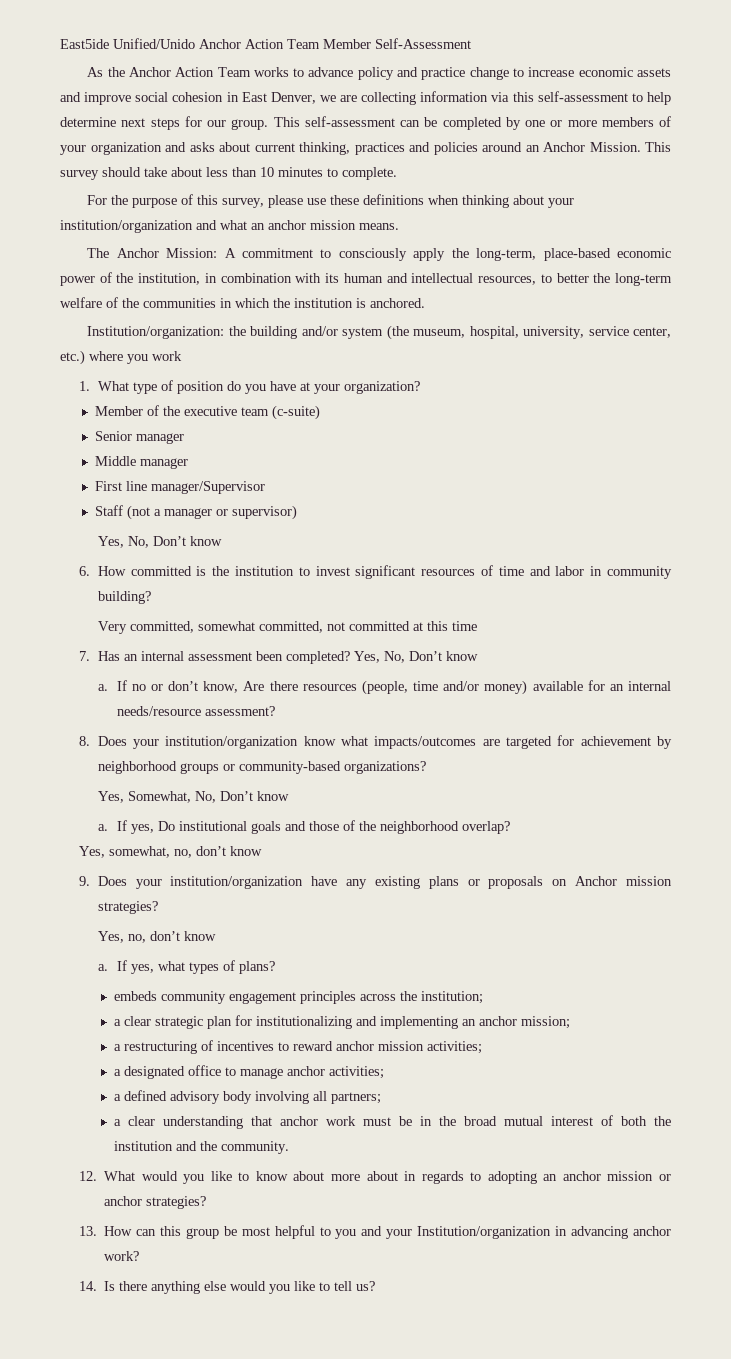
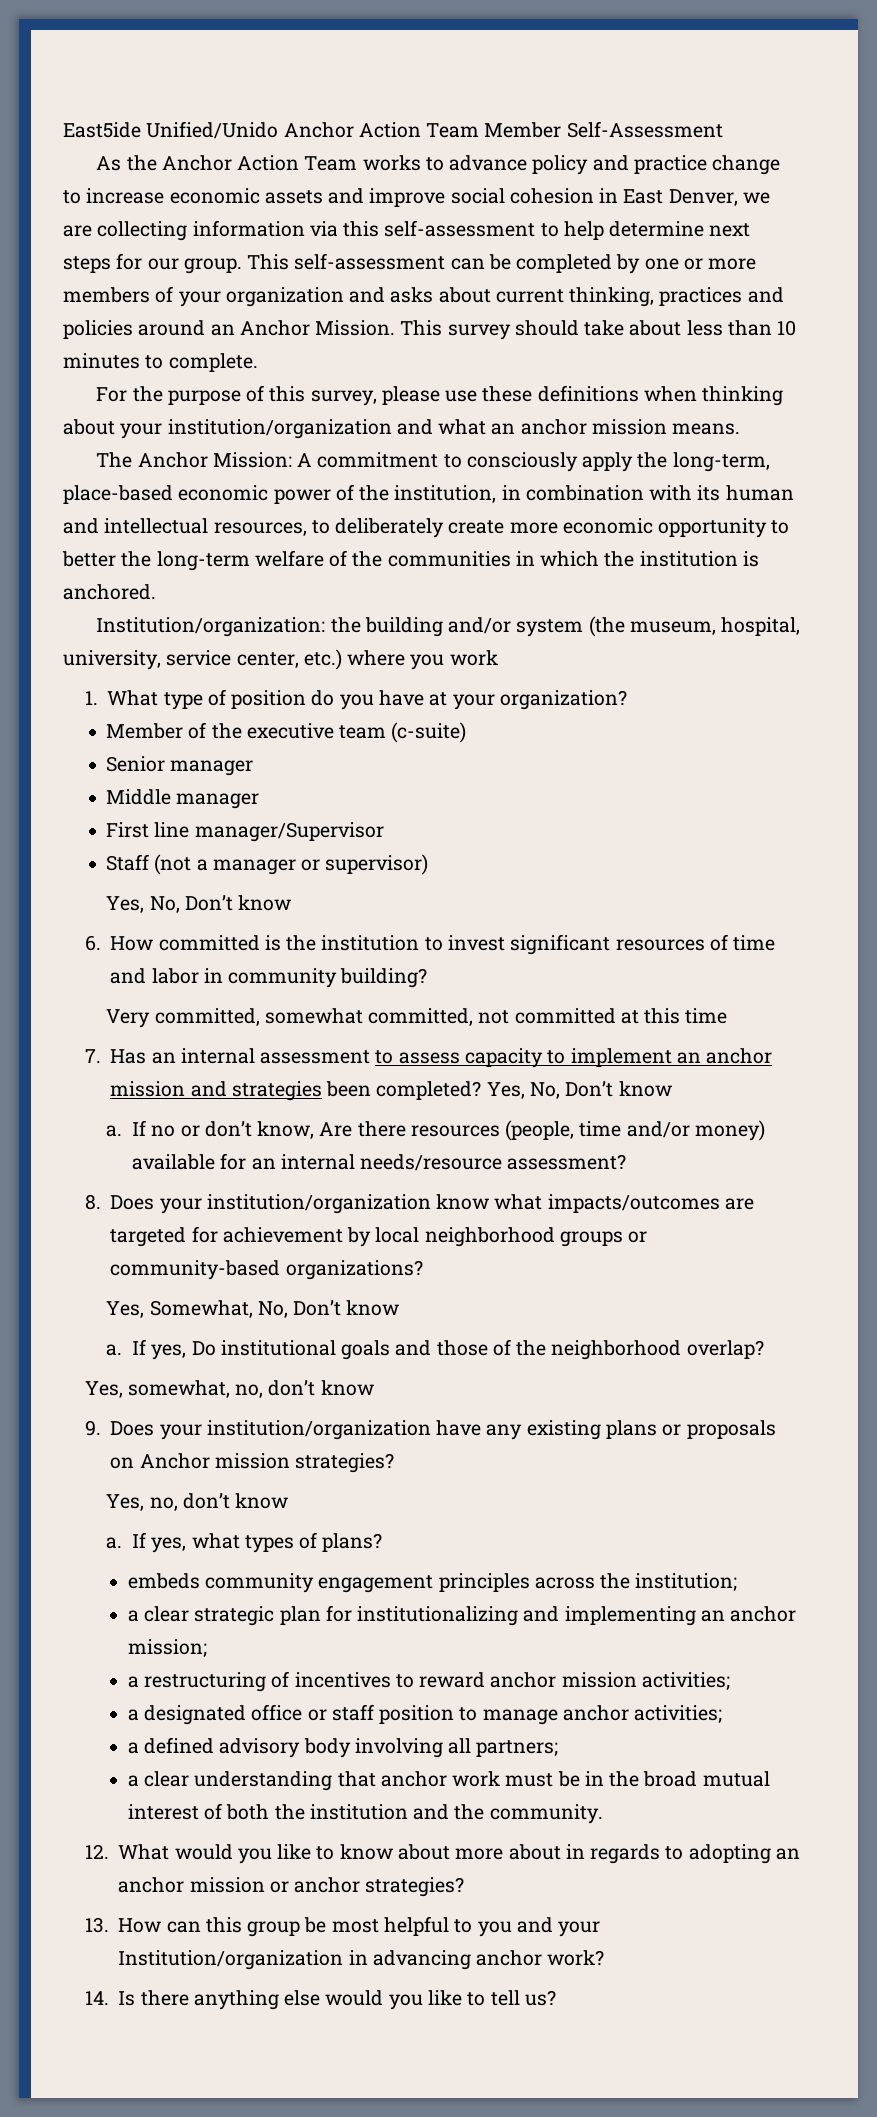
(552, 278) none -> [335,518,790,538] deliberately create more economic opportunity to
(252, 656) none -> [375,1048,773,1068] [110,1081,322,1101] to assess capacity to implement an anchor mission and strategies
(672, 742) none -> [375,1227,420,1243] local
(221, 1070) none -> [307,1704,455,1724] or staff position

